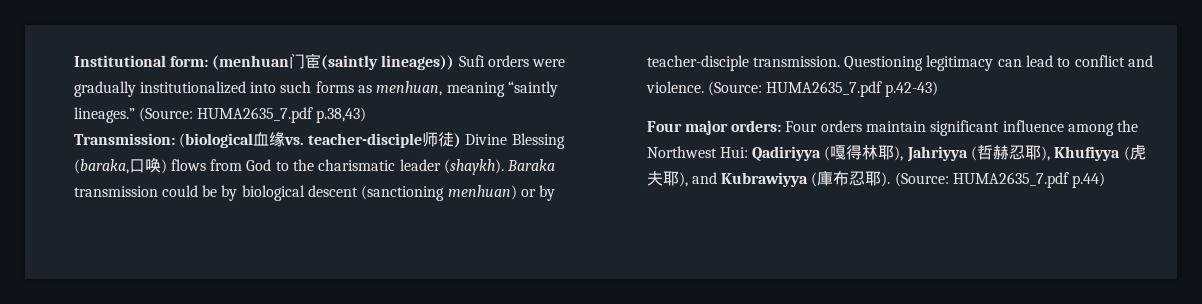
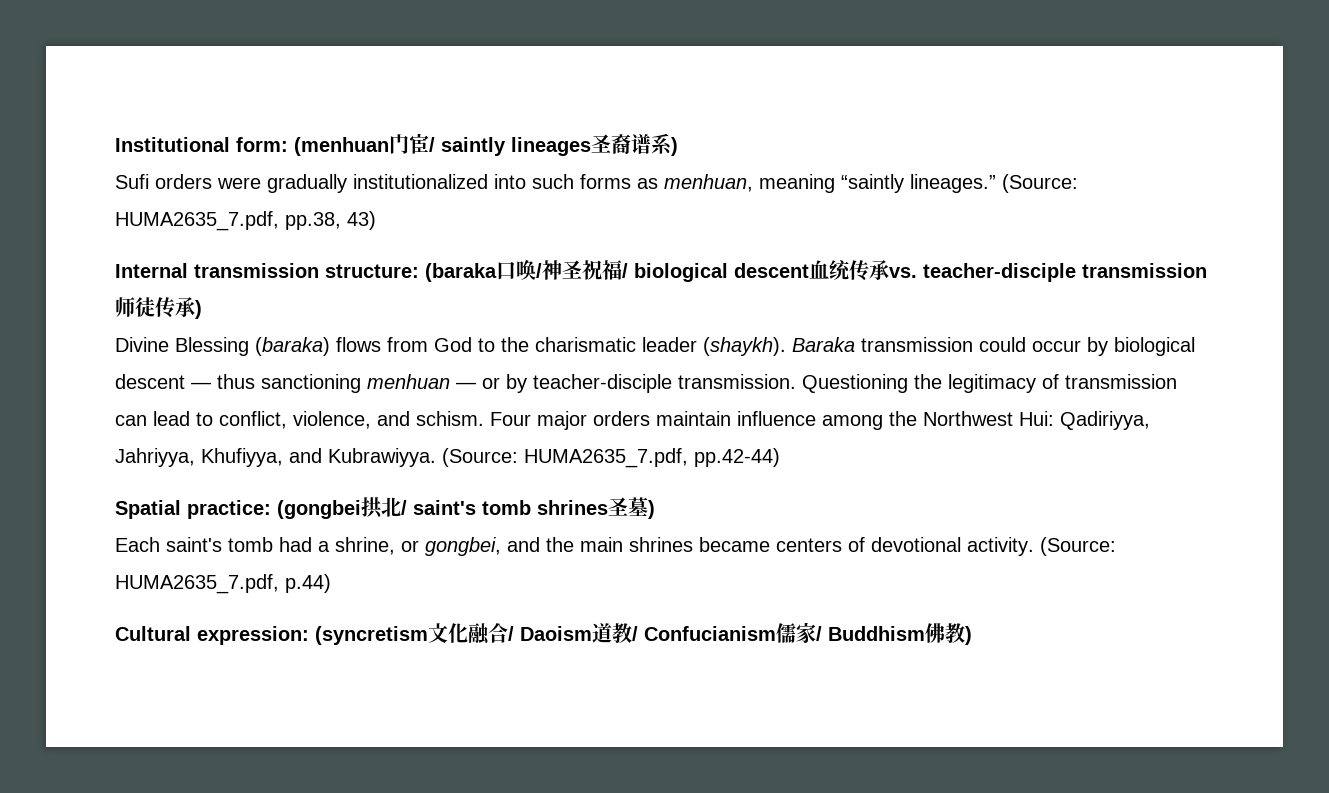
[321,55,455,70] (saintly lineages)) -> [429,133,679,156] / saintly lineages圣裔谱系) //
[197,107,367,123] [73,132,462,148] HUMA2635_7.pdf p.38,43) // Transmission: (biological血缘vs. teacher-disciple师徒) -> [115,211,377,231] [115,259,1208,282] [115,297,203,319] HUMA2635_7.pdf, pp.38, 43) // Internal transmission structure: (baraka口唤/神圣祝福/ biological descent血统传承vs. teacher-disciple transmission师徒传承) //
[73,158,167,174] (baraka,口唤) -> [255,337,331,356] (baraka)
[202,185,218,197] be -> [1032,340,1082,352] occur
[361,185,517,201] (sanctioning menhuan) -> [191,374,477,393] — thus sanctioning menhuan —
[926,55,1154,71] [645,81,939,97] [646,120,818,135] legitimacy can lead to conflict and violence. (Source: HUMA2635_7.pdf p.42-43) // Four major orders: Four -> [914,374,1178,393] [115,411,588,430] the legitimacy of transmission can lead to conflict, violence, and schism. Four major
[930,120,1000,136] significant -> (732, 418) none
[752,145,1146,162] [646,170,1106,188] Qadiriyya (嘎得林耶), Jahriyya (哲赫忍耶), Khufiyya (虎夫耶), and Kubrawiyya (庫布忍耶). (Source: HUMA2635_7.pdf p.44) -> [1060,411,1151,430] [115,448,781,468] [115,497,656,519] [115,537,1117,556] [115,574,332,594] [115,622,973,645] Qadiriyya, Jahriyya, Khufiyya, and Kubrawiyya. (Source: HUMA2635_7.pdf, pp.42-44) // Spatial practice: (gongbei拱北/ saint's tomb shrines圣墓) // Each saint's tomb had a shrine, or gongbei, and the main shrines became centers of devotional activity. (Source: HUMA2635_7.pdf, p.44) // Cultural expression: (syncretism文化融合/ Daoism道教/ Confucianism儒家/ Buddhism佛教)

